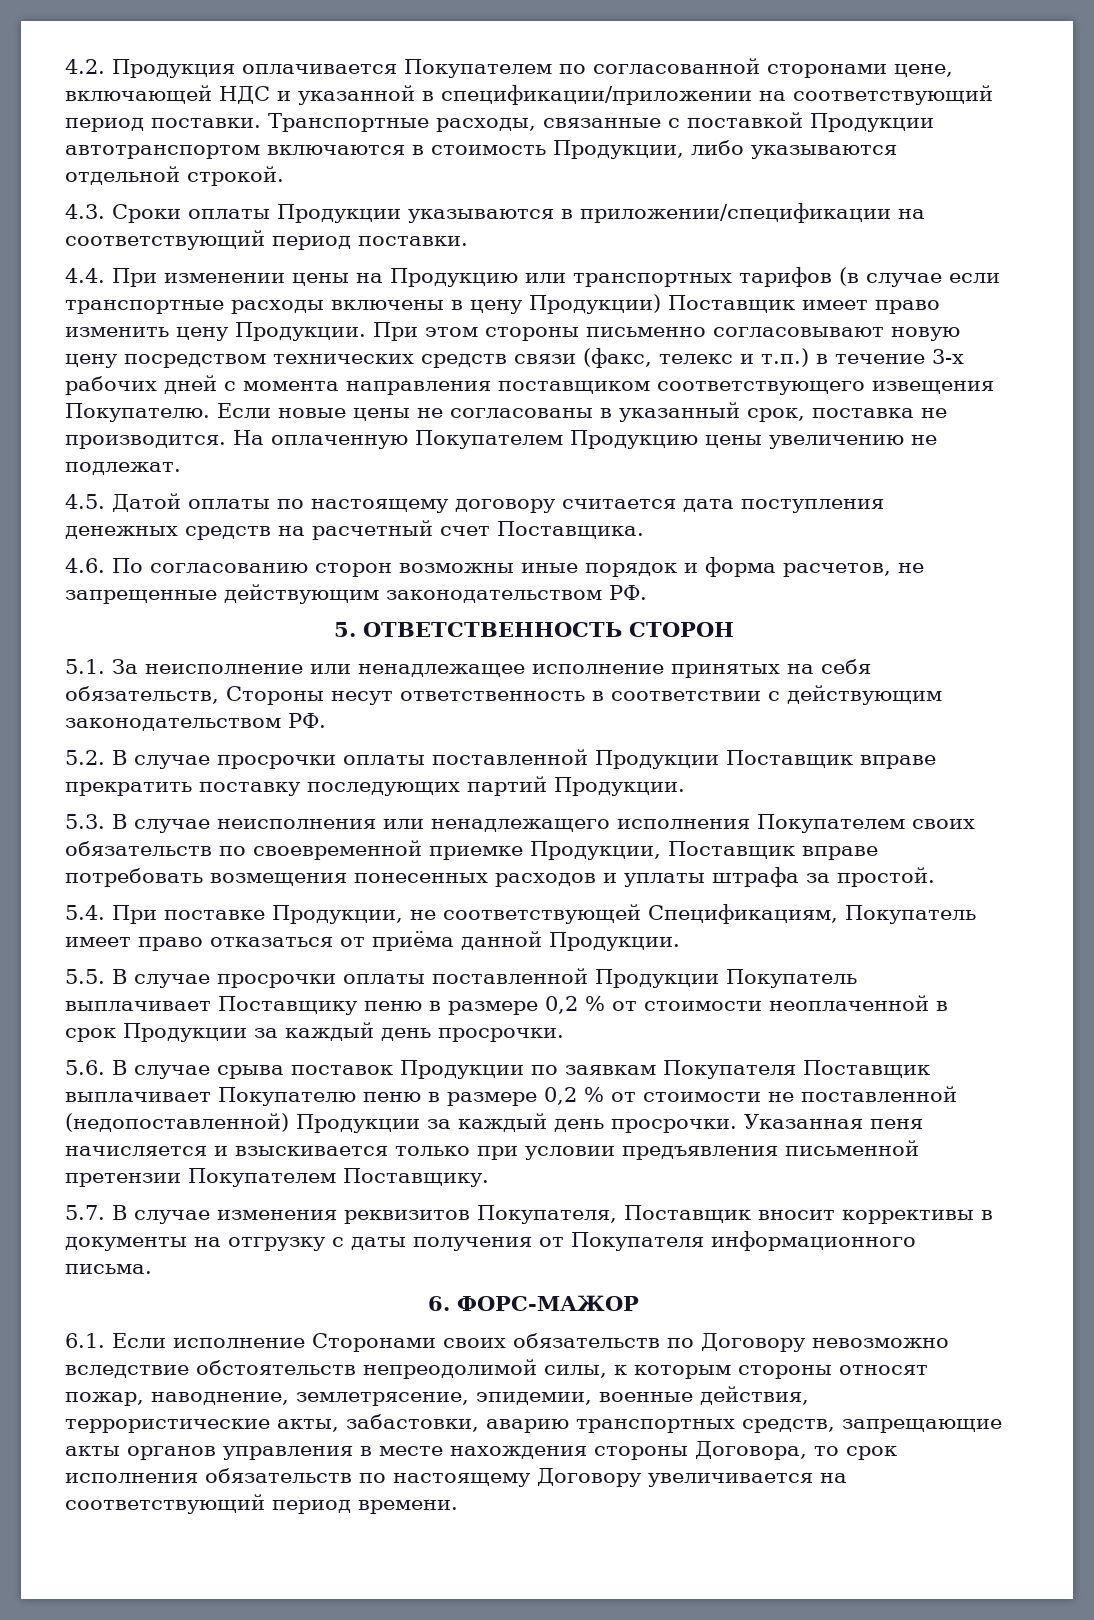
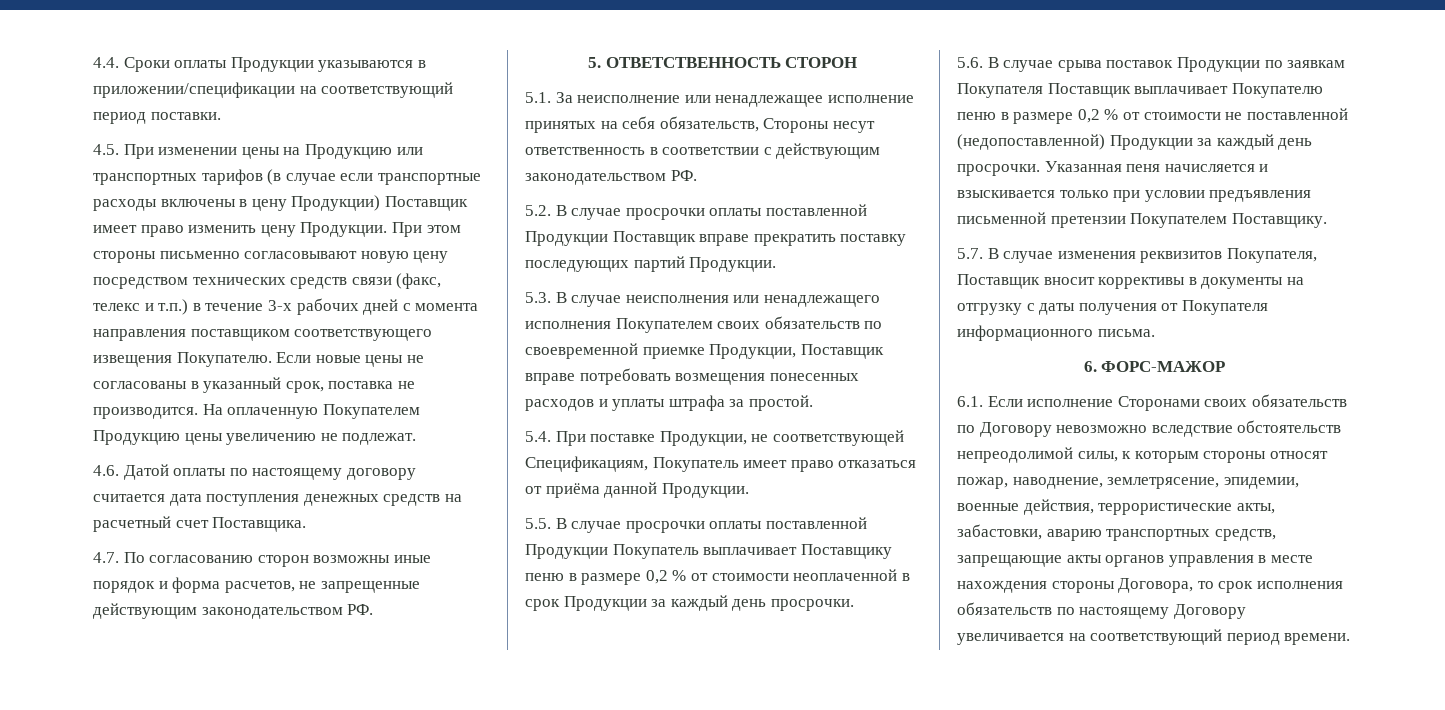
[65,58,953,78] [65,85,993,105] [65,112,934,132] [65,140,897,159] [65,166,284,186] [65,204,105,219] 4.2. Продукция оплачивается Покупателем по согласованной сторонами цене, включающей НДС и указанной в спецификации/приложении на соответствующий период поставки. Транспортные расходы, связанные с поставкой Продукции автотранспортом включаются в стоимость Продукции, либо указываются отдельной строкой. // 4.3. -> [93,57,119,68] 4.4.
[65,268,105,283] 4.4. -> [93,144,119,155] 4.5.
[65,494,105,509] 4.5. -> [93,465,119,476] 4.6.
[65,558,105,573] 4.6. -> [93,552,119,563] 4.7.

